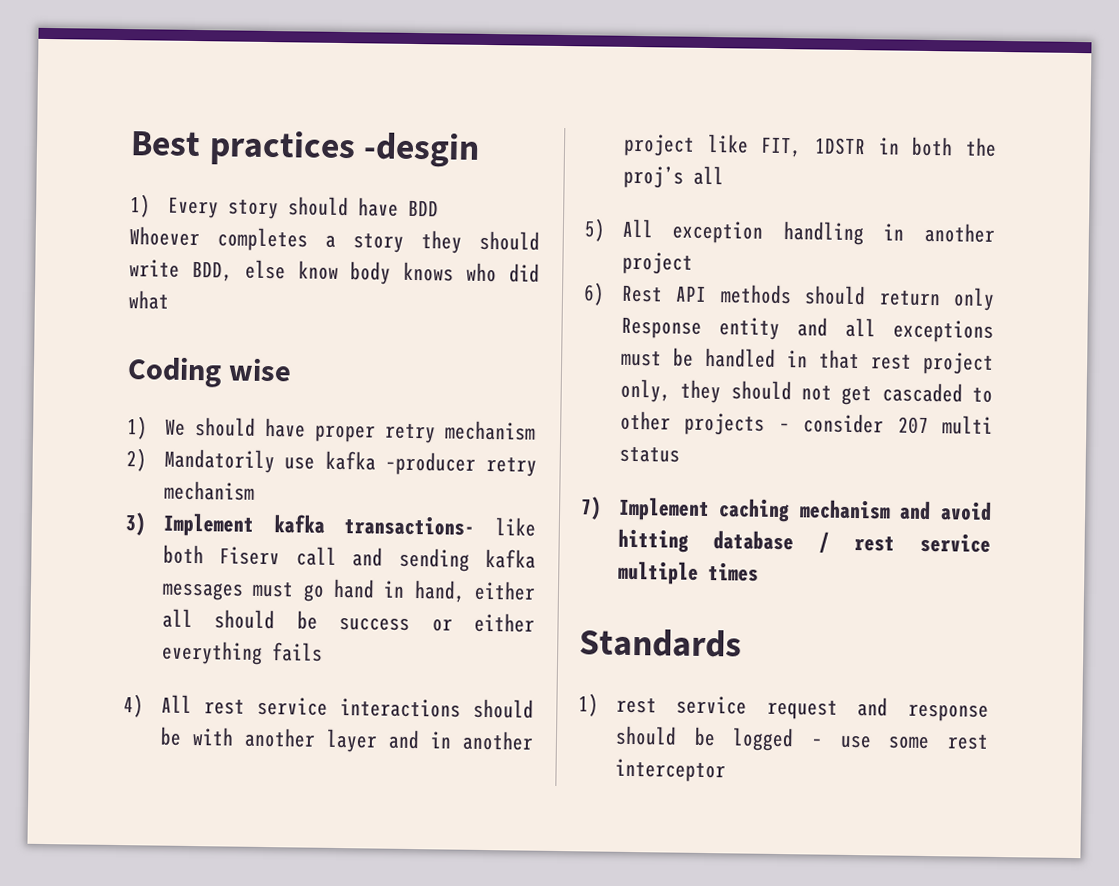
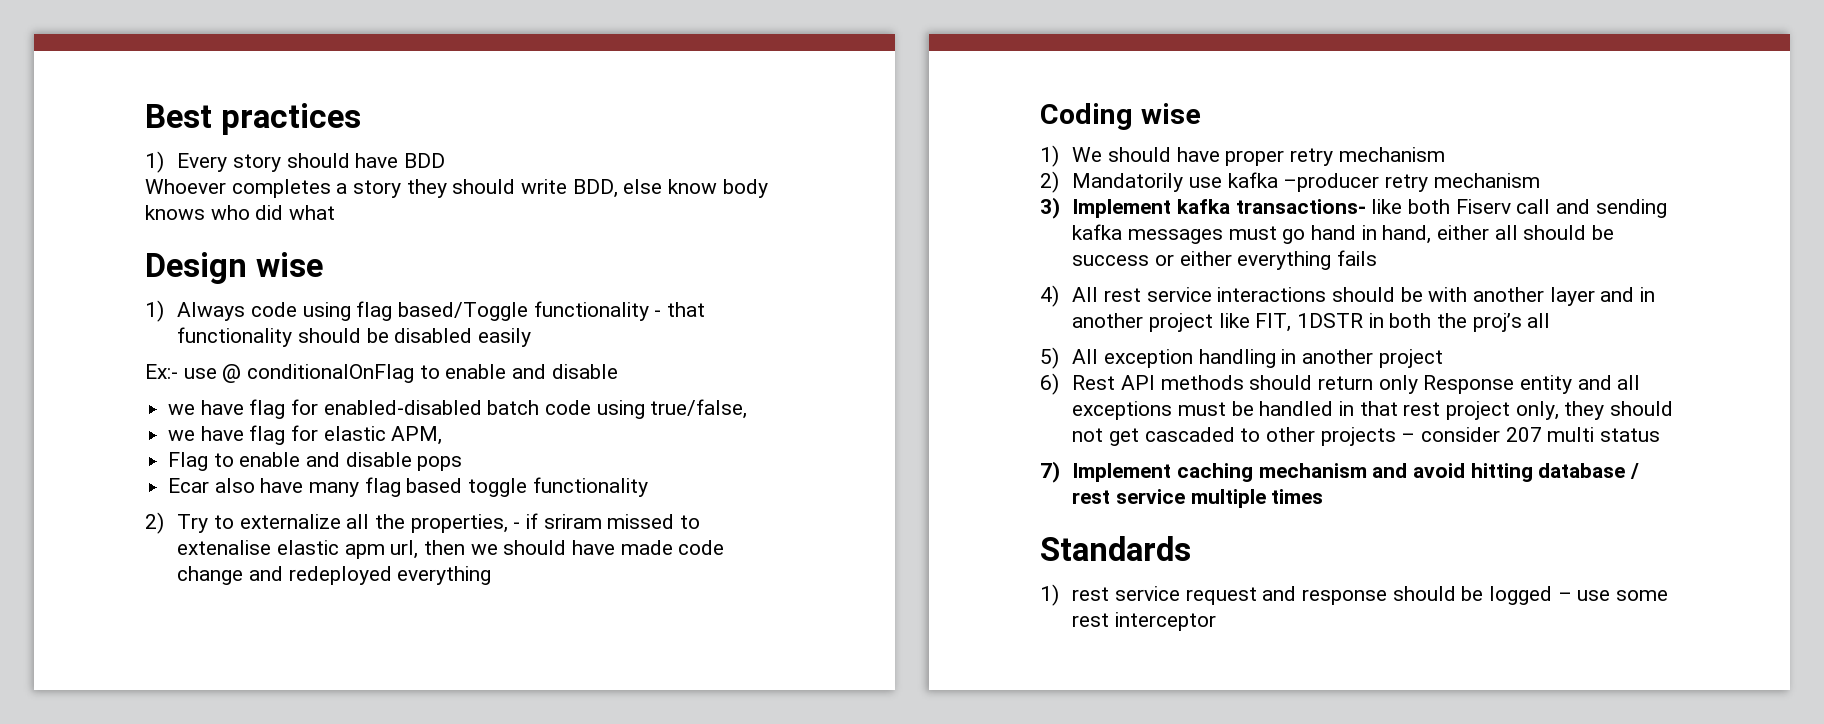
[363,132,481,168] -desgin -> (361, 119) none
(170, 300) none -> [145,252,323,284] [145,300,705,322] [177,327,531,347] [145,364,618,383] [168,399,748,419] [168,425,443,445] [168,452,463,471] [168,477,648,497] [145,512,700,534] [177,540,725,559] [177,566,492,585] // Design wise // 1) Always code using flag based/Toggle functionality - that functionality should be disabled easily // Ex:- use @ conditionalOnFlag to enable and disable // we have flag for enabled-disabled batch code using true/false, // we have flag for elastic APM, // Flag to enable and disable pops // Ecar also have many flag based toggle functionality // 2) Try to externalize all the properties, - if sriram missed to extenalise elastic apm url, then we should have made code change and redeployed everything

